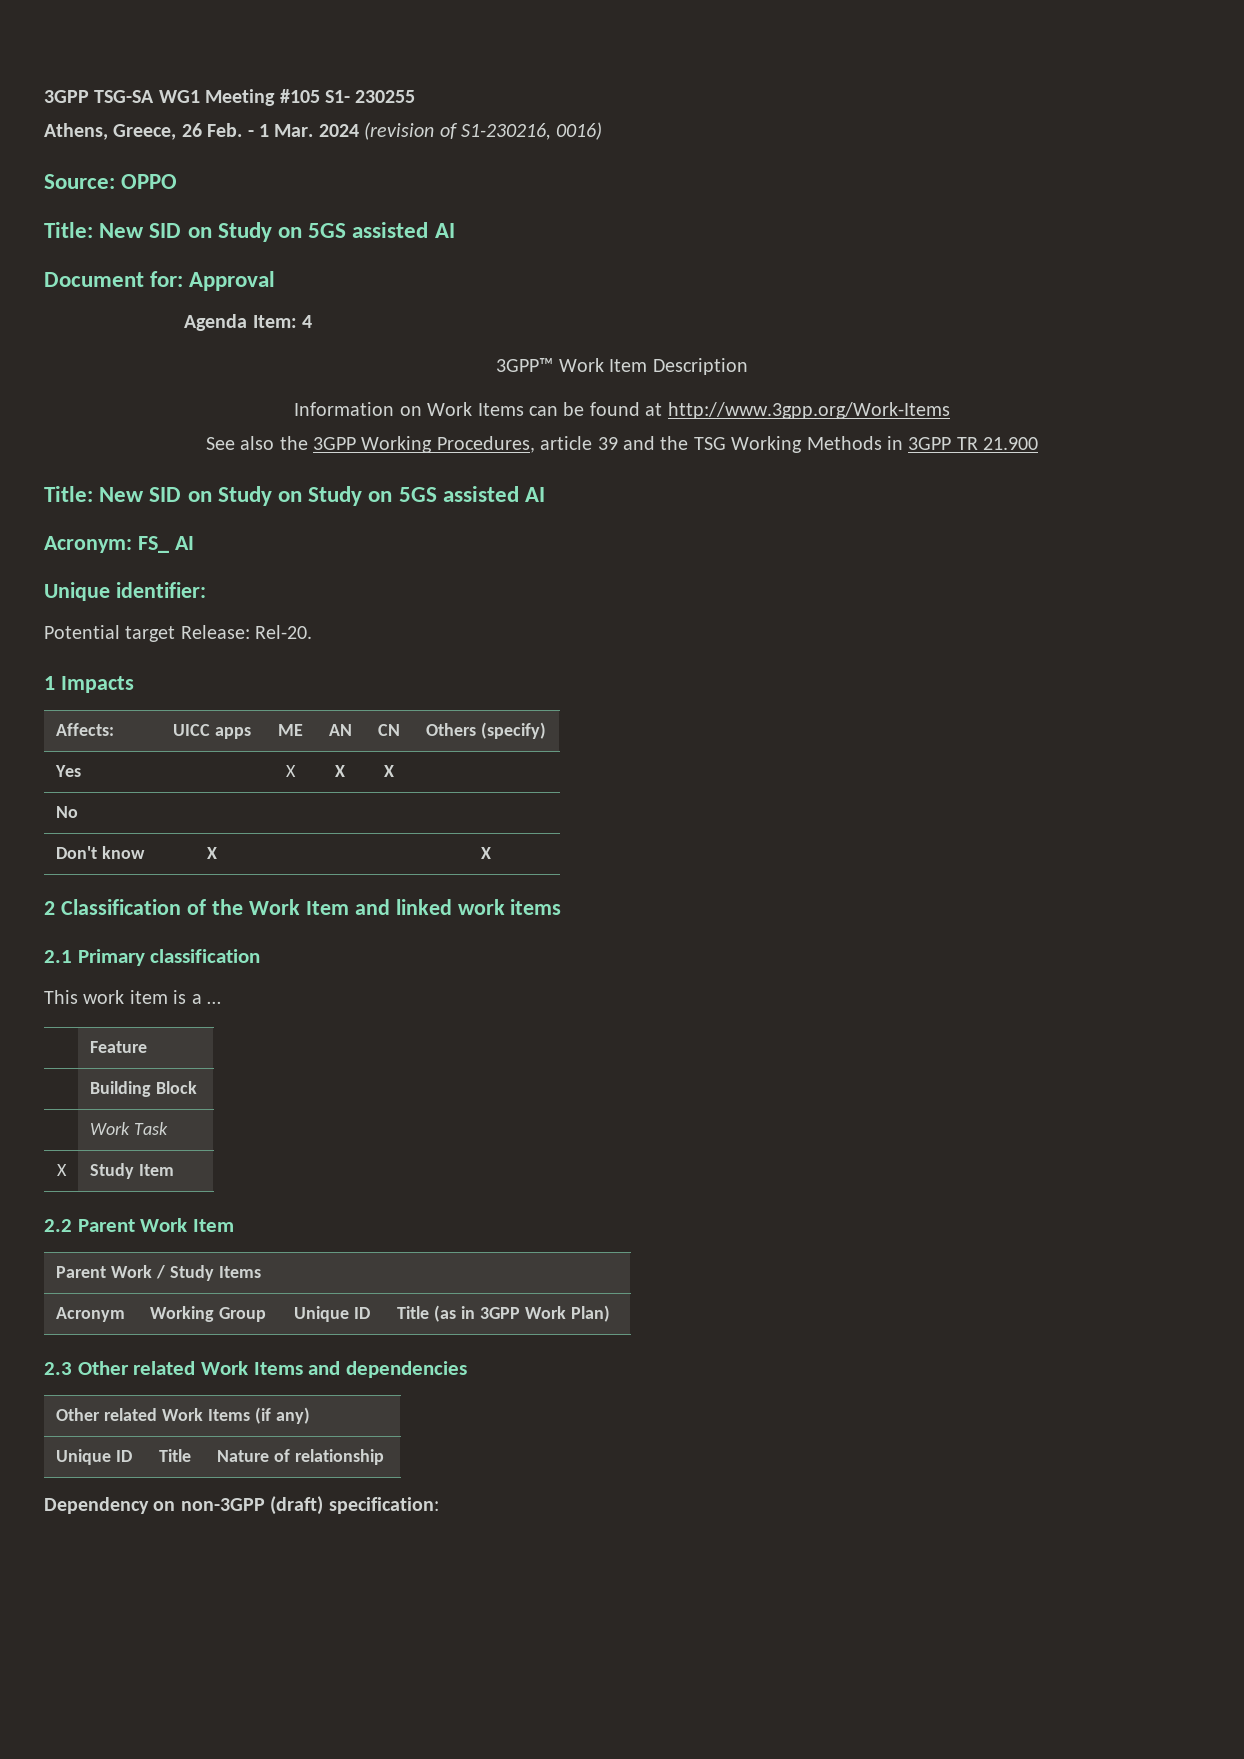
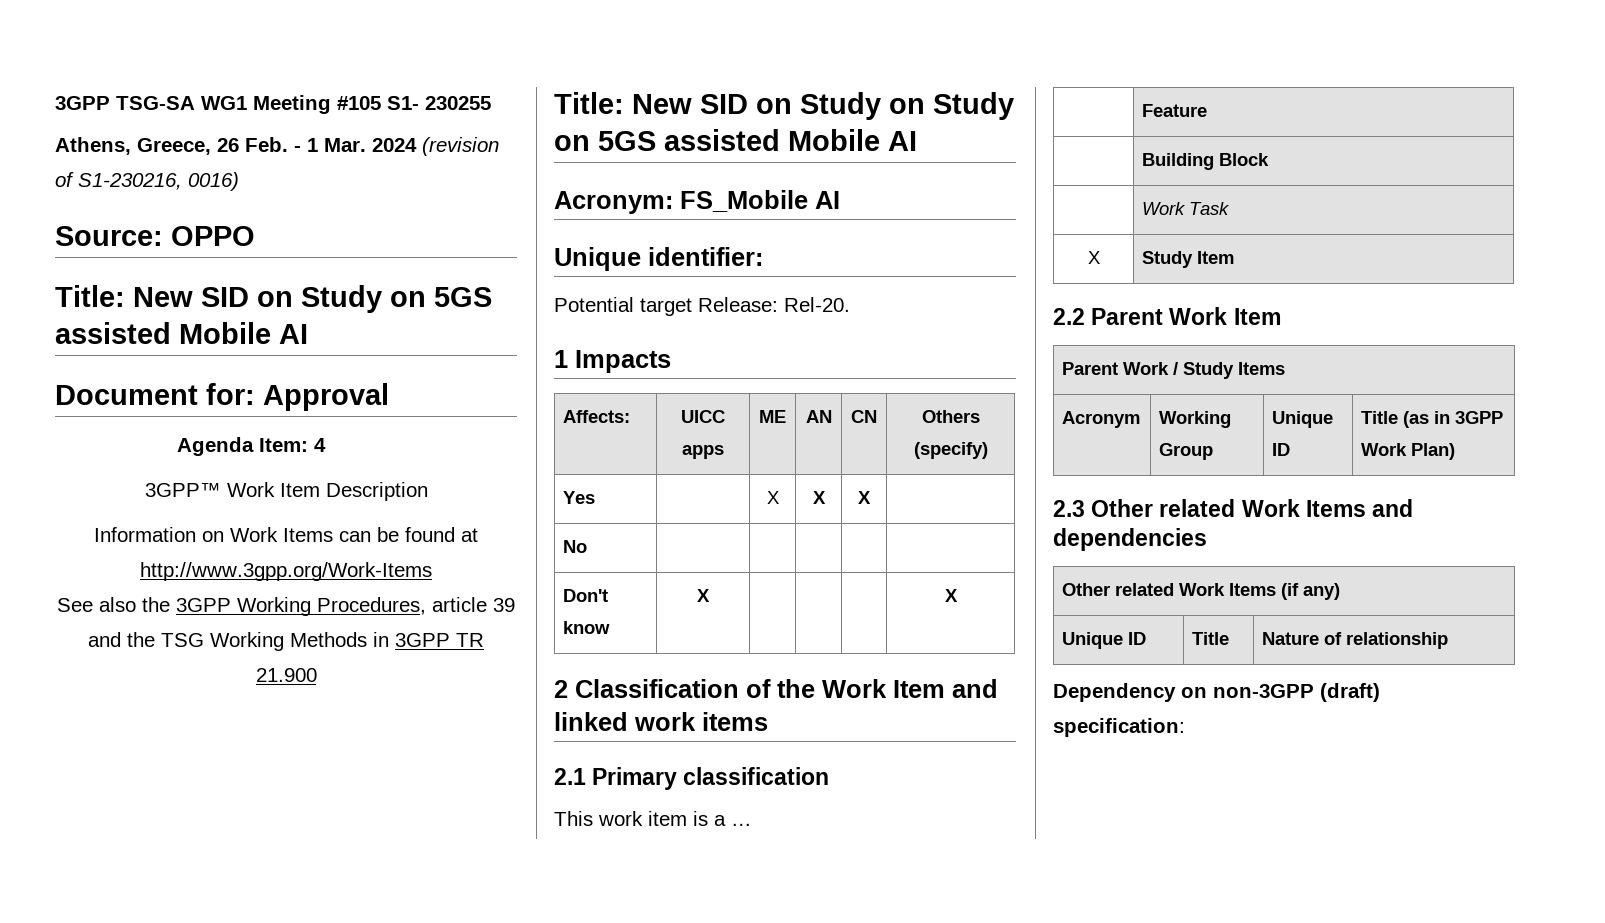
(429, 230) none -> [179,322,271,344] Mobile
(519, 494) none -> [788,129,880,151] Mobile
[137,536,169,553] FS_ -> [680,190,808,212] FS_Mobile

